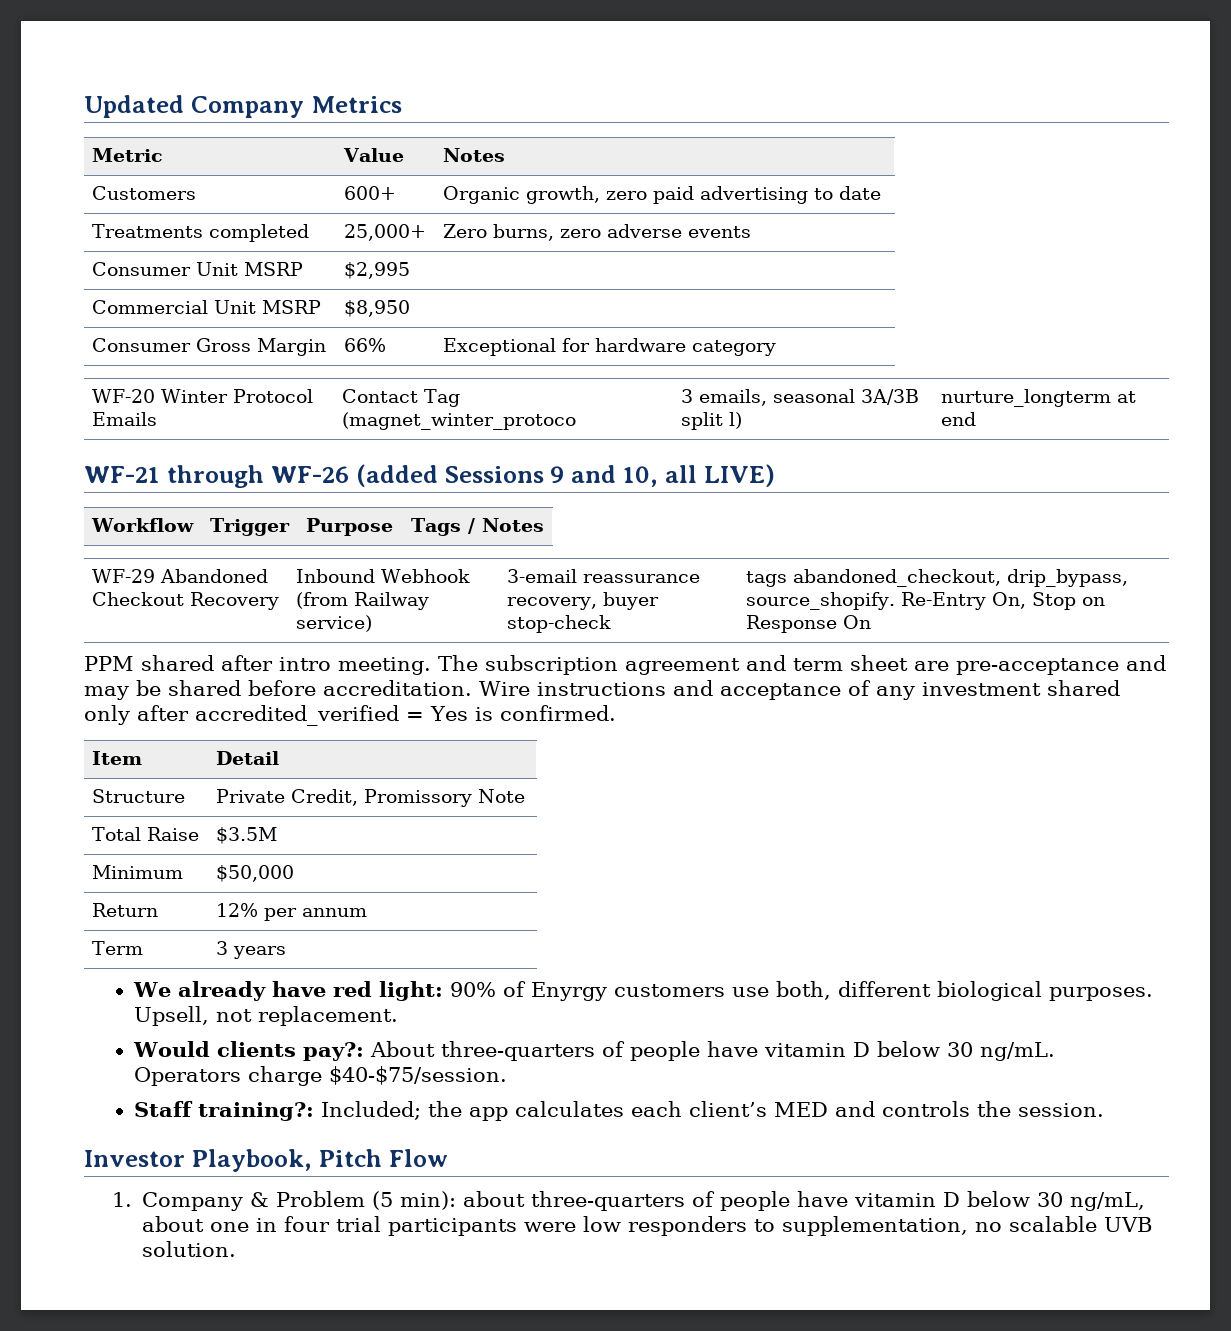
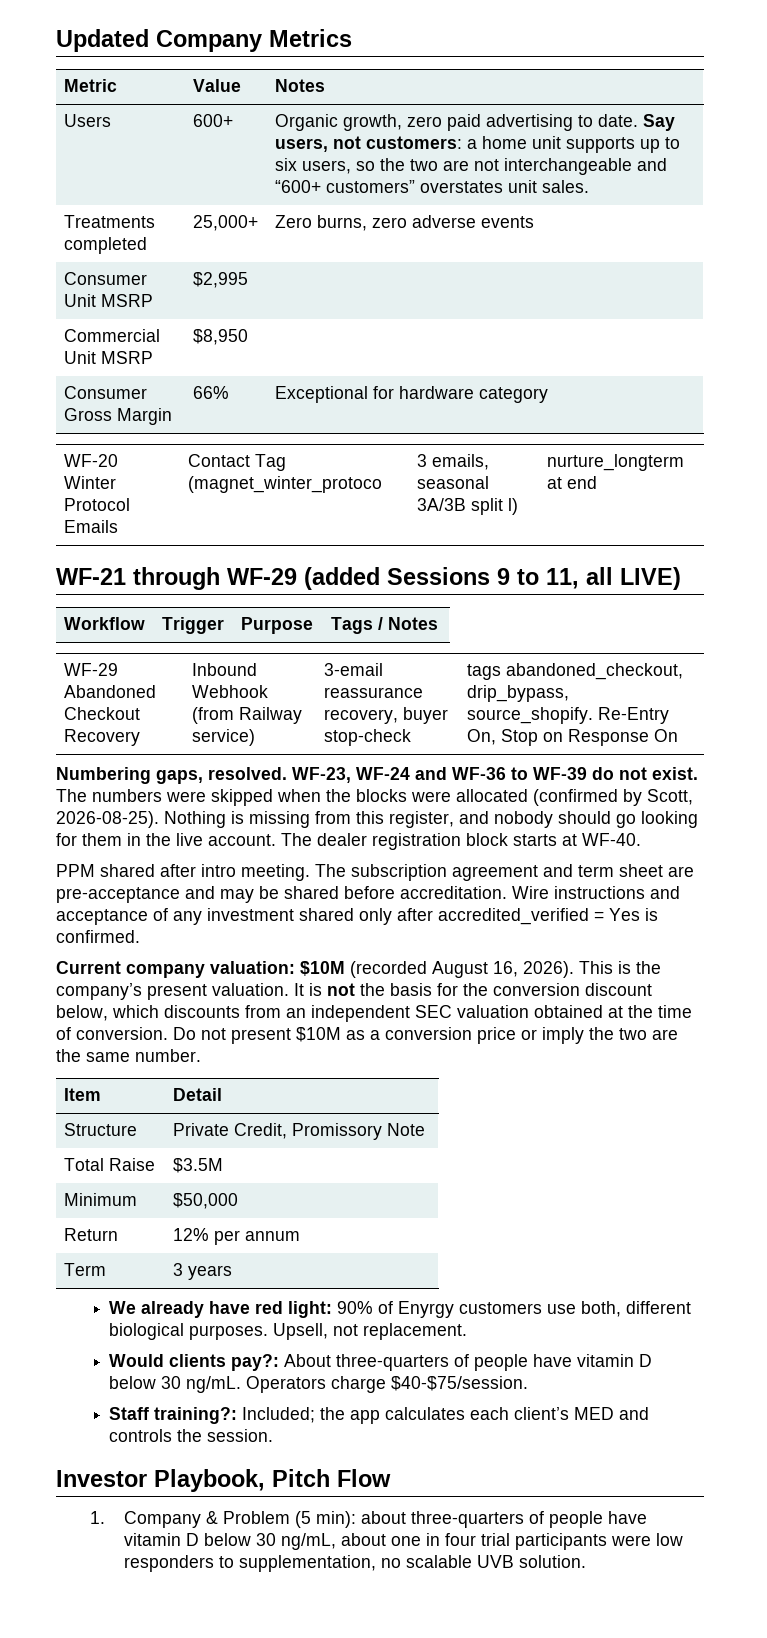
[92,186,197,200] Customers -> [64,114,112,127] Users
[839,186,882,200] date -> [598,114,676,131] [275,136,681,153] [275,158,668,175] [275,180,590,193] date. Say users, not customers: a home unit supports up to six users, so the two are not interchangeable and “600+ customers” overstates unit sales.
[270,466,349,483] WF-26 -> [227,568,297,585] WF-29
[571,465,659,487] and 10, -> [517,568,579,589] to 11,
(872, 622) none -> [56,767,698,784] [56,789,693,806] [56,811,698,828] [56,833,641,850] // Numbering gaps, resolved. WF-23, WF-24 and WF-36 to WF-39 do not exist. The numbers were skipped when the blocks were allocated (confirmed by Scott, 2026-08-25). Nothing is missing from this register, and nobody should go looking for them in the live account. The dealer registration block starts at WF-40.
(616, 713) none -> [56,961,661,978] [56,983,652,1000] [56,1005,692,1022] [56,1027,678,1044] [56,1049,201,1062] // Current company valuation: $10M (recorded August 16, 2026). This is the company’s present valuation. It is not the basis for the conversion discount below, which discounts from an independent SEC valuation obtained at the time of conversion. Do not present $10M as a conversion price or imply the two are the same number.

